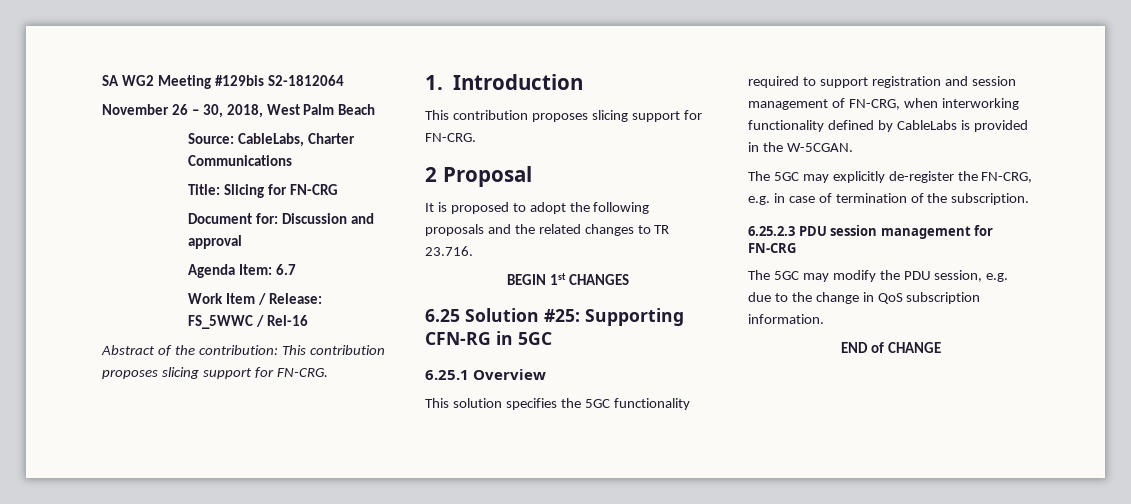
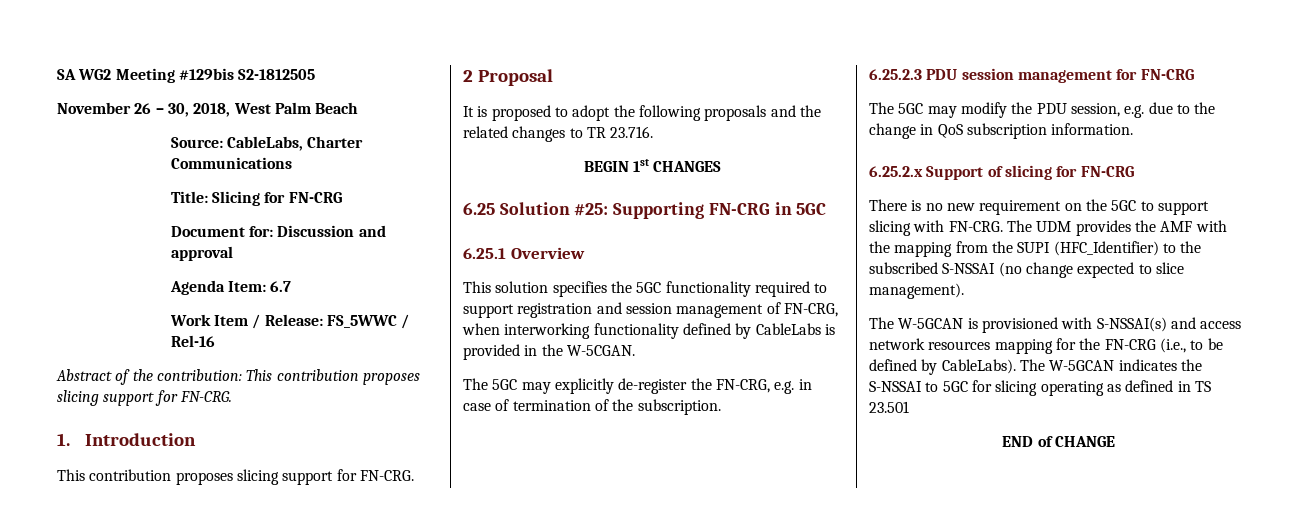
[267,75,344,86] S2-1812064 -> [238,69,316,80] S2-1812505
[425,332,491,345] CFN-RG -> [708,203,770,215] FN-CRG
(824, 319) none -> [869,165,1134,180] [869,199,1209,215] [869,220,1227,236] [869,241,1202,257] [869,262,1184,278] [869,283,964,299] [869,317,1242,333] [869,338,1223,354] [869,359,1202,375] [869,380,1211,396] [869,401,909,413] // 6.25.2.x Support of slicing for FN-CRG // There is no new requirement on the 5GC to support slicing with FN-CRG. The UDM provides the AMF with the mapping from the SUPI (HFC_Identifier) to the subscribed S-NSSAI (no change expected to slice management). // The W-5GCAN is provisioned with S-NSSAI(s) and access network resources mapping for the FN-CRG (i.e., to be defined by CableLabs). The W-5GCAN indicates the S-NSSAI to 5GC for slicing operating as defined in TS 23.501

